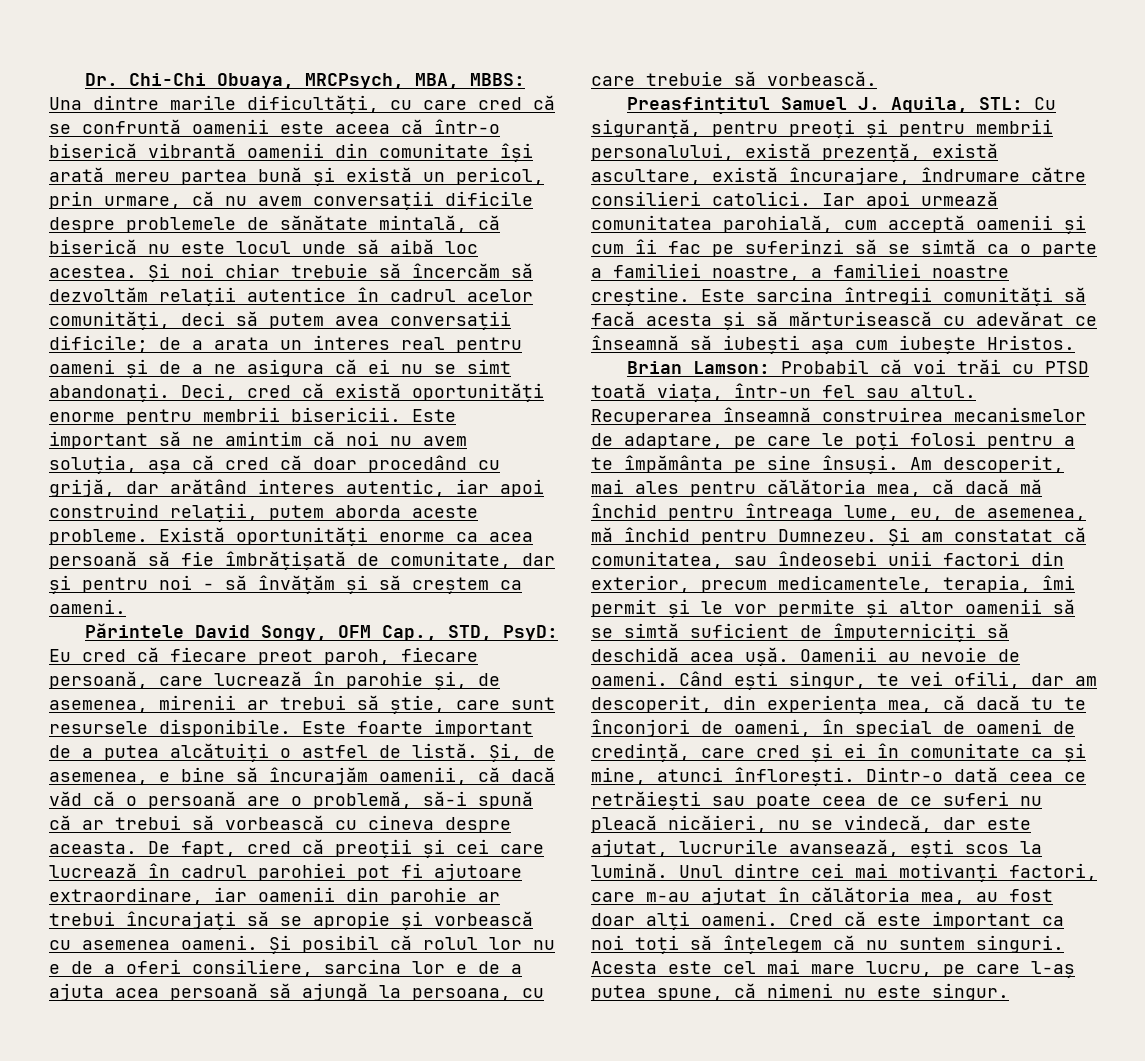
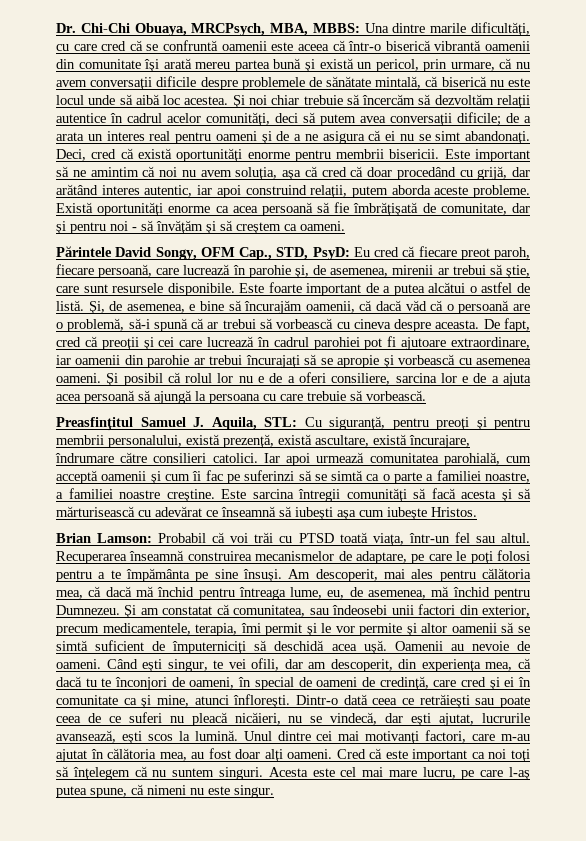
[170,743,269,762] alcătuiți -> [428,282,466,293] alcătui
[412,988,511,1001] persoana, -> [209,394,260,404] persoana
[987,817,1031,830] este -> [411,713,432,726] ești

